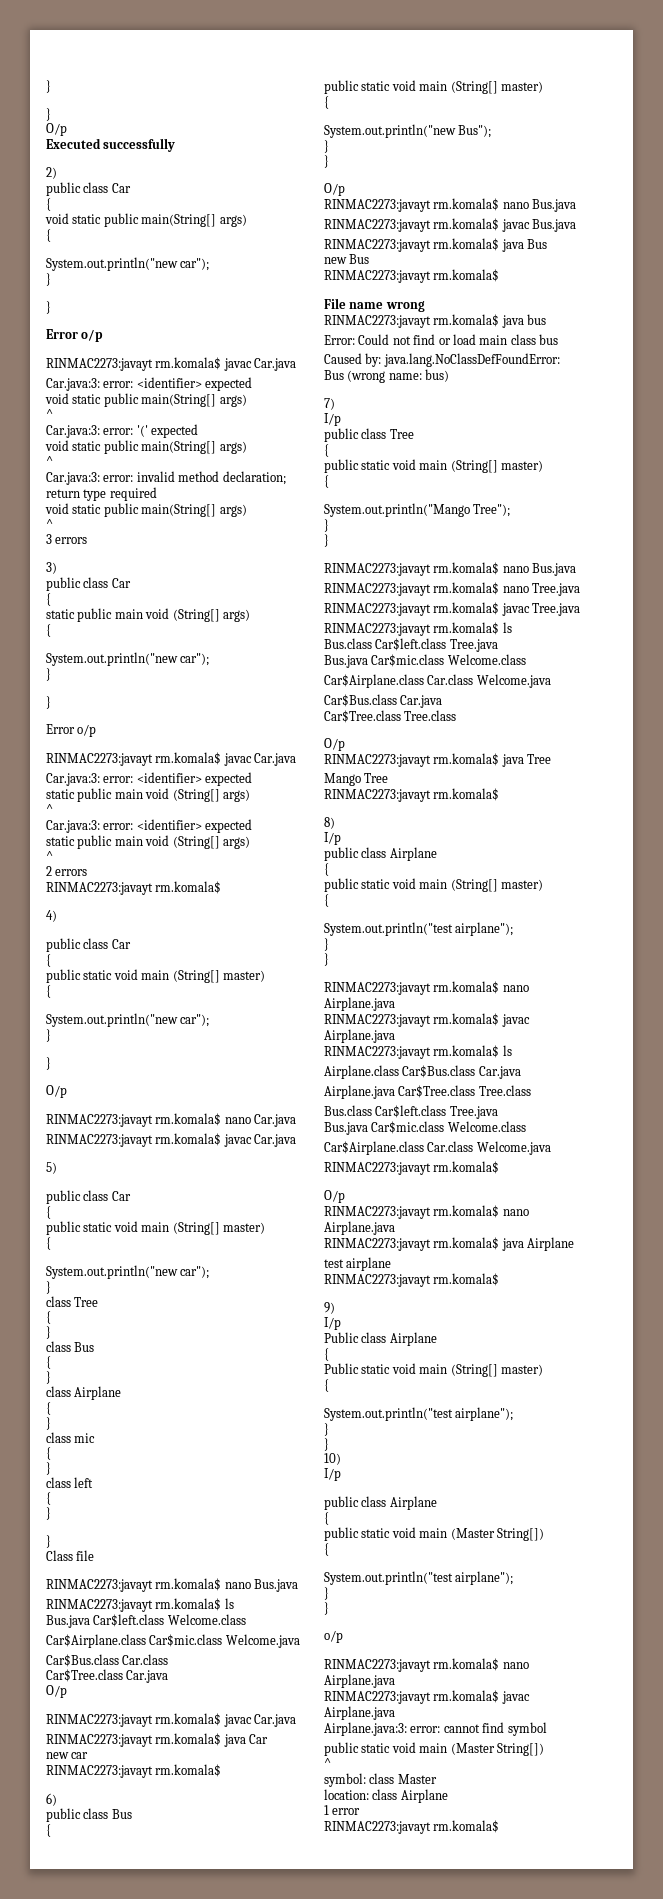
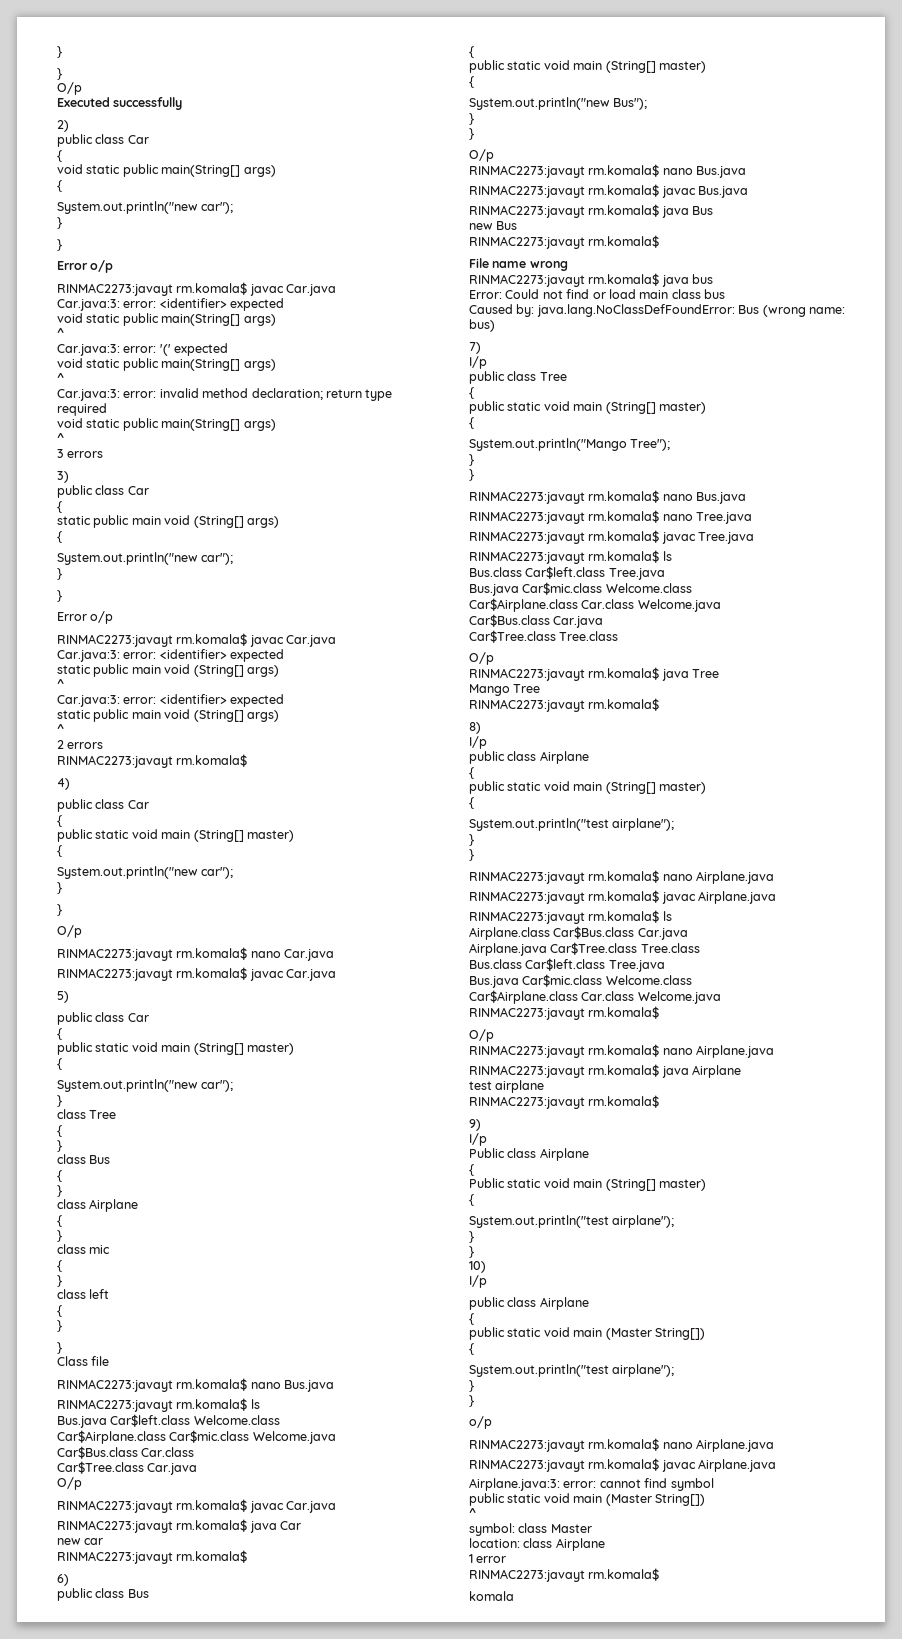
(500, 1826) none -> [469,1591,514,1601] // komala

